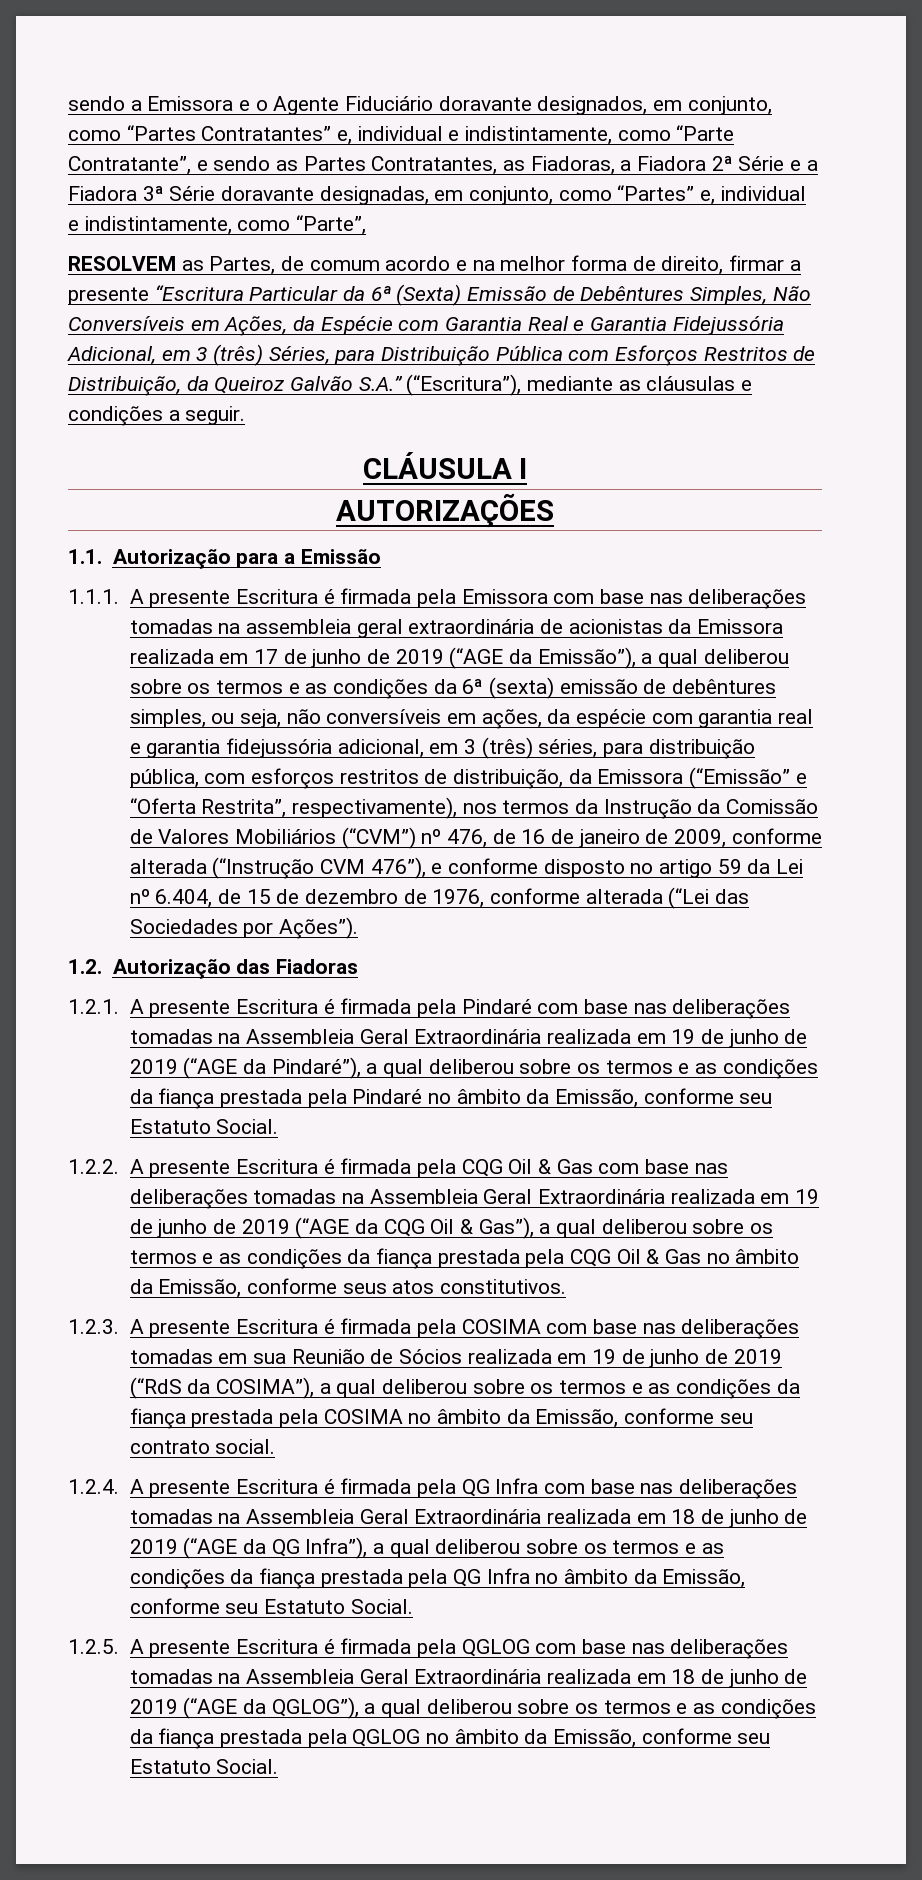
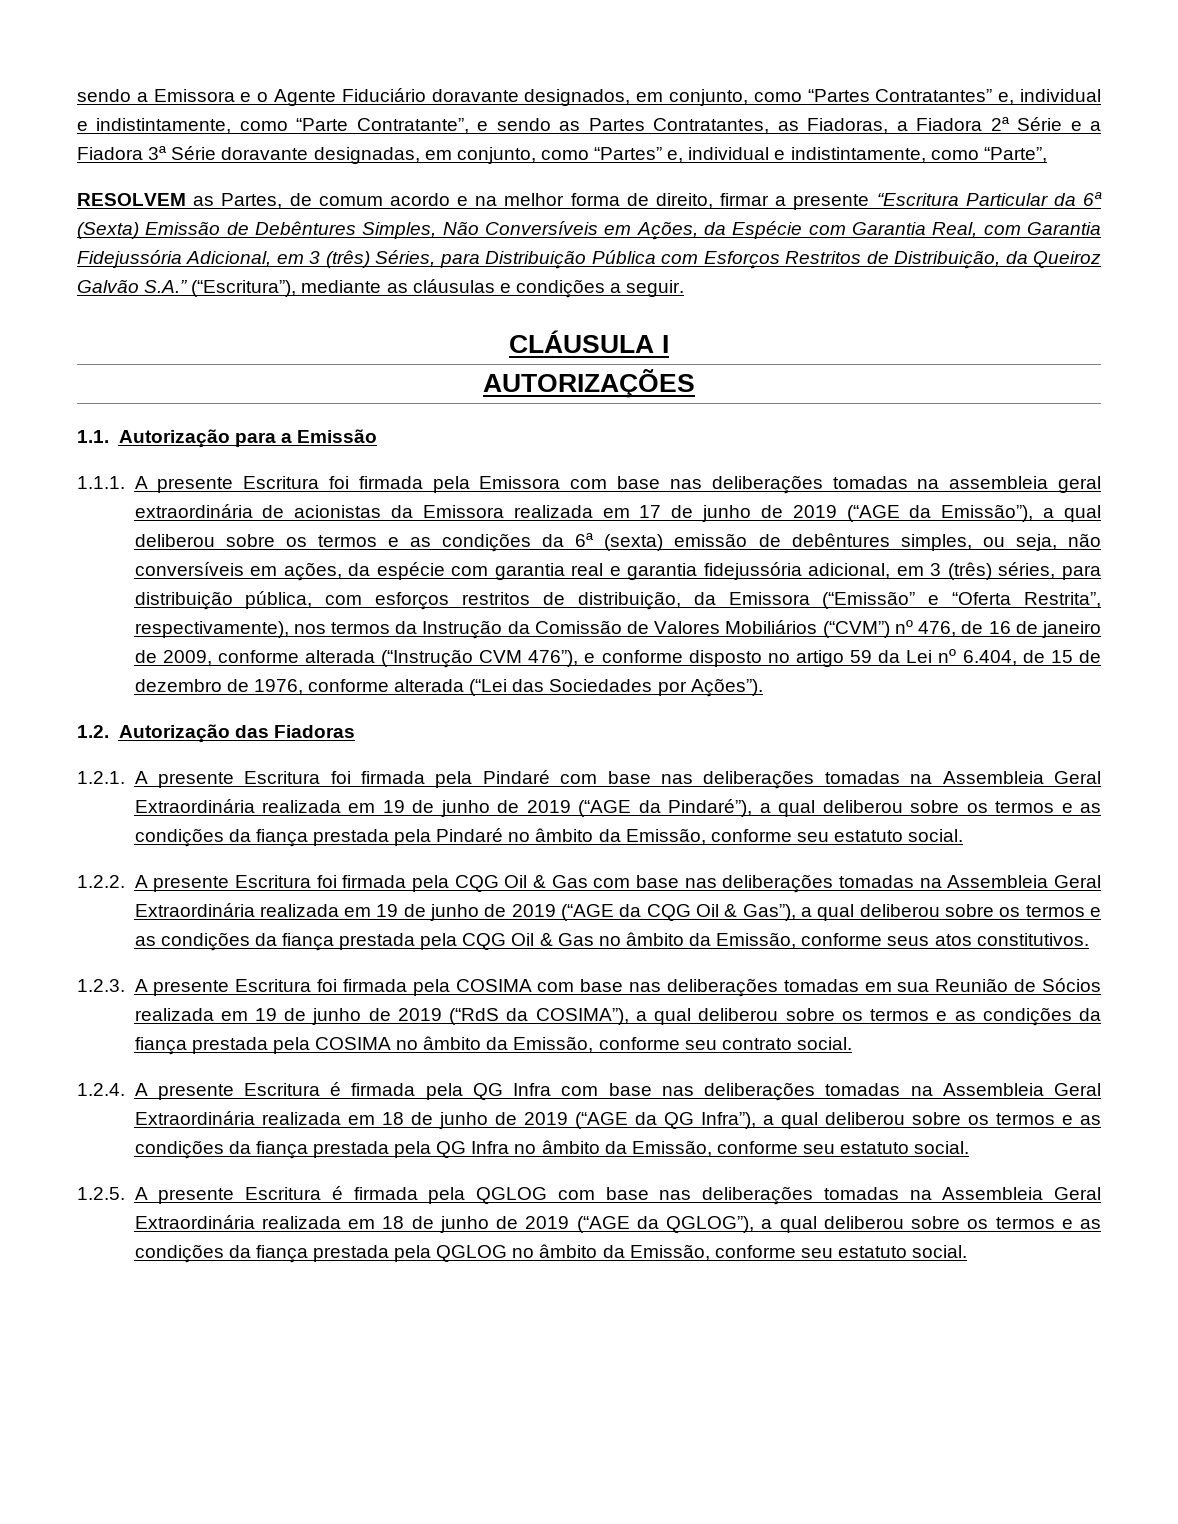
[527,316,585,331] Real e -> [932,222,1021,238] Real, com
[323,589,335,604] é -> [328,476,349,489] foi
[323,999,335,1014] é -> [330,771,351,784] foi
[129,1119,279,1134] Estatuto Social. -> [834,829,964,842] estatuto social.
[323,1159,335,1174] é -> [316,875,337,888] foi
[323,1319,335,1334] é -> [317,979,338,992] foi
[263,1599,413,1614] Estatuto Social. -> [840,1141,970,1154] estatuto social.
[129,1759,279,1774] Estatuto Social. -> [838,1245,968,1258] estatuto social.

